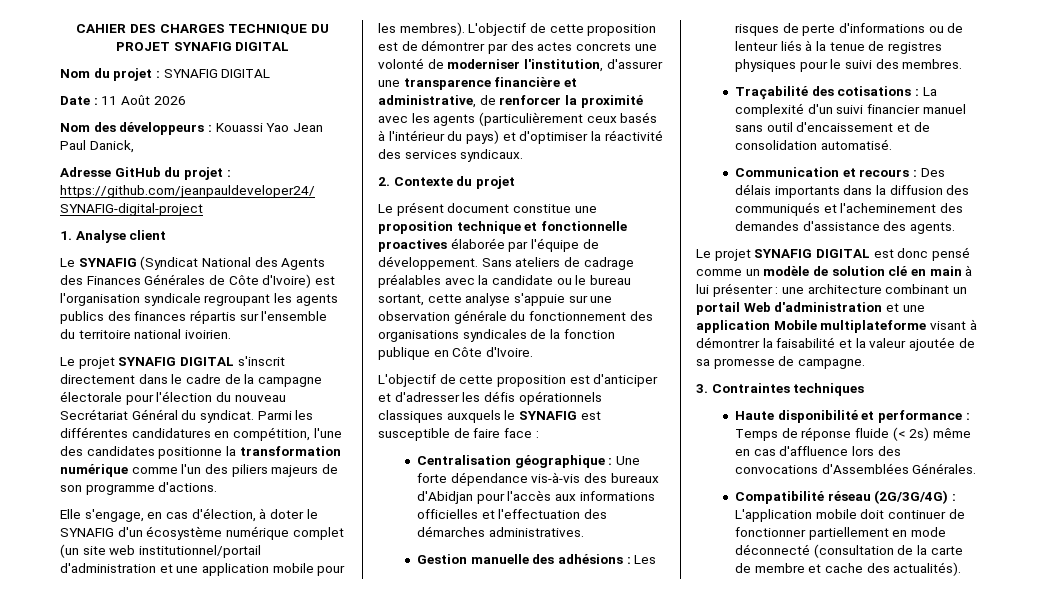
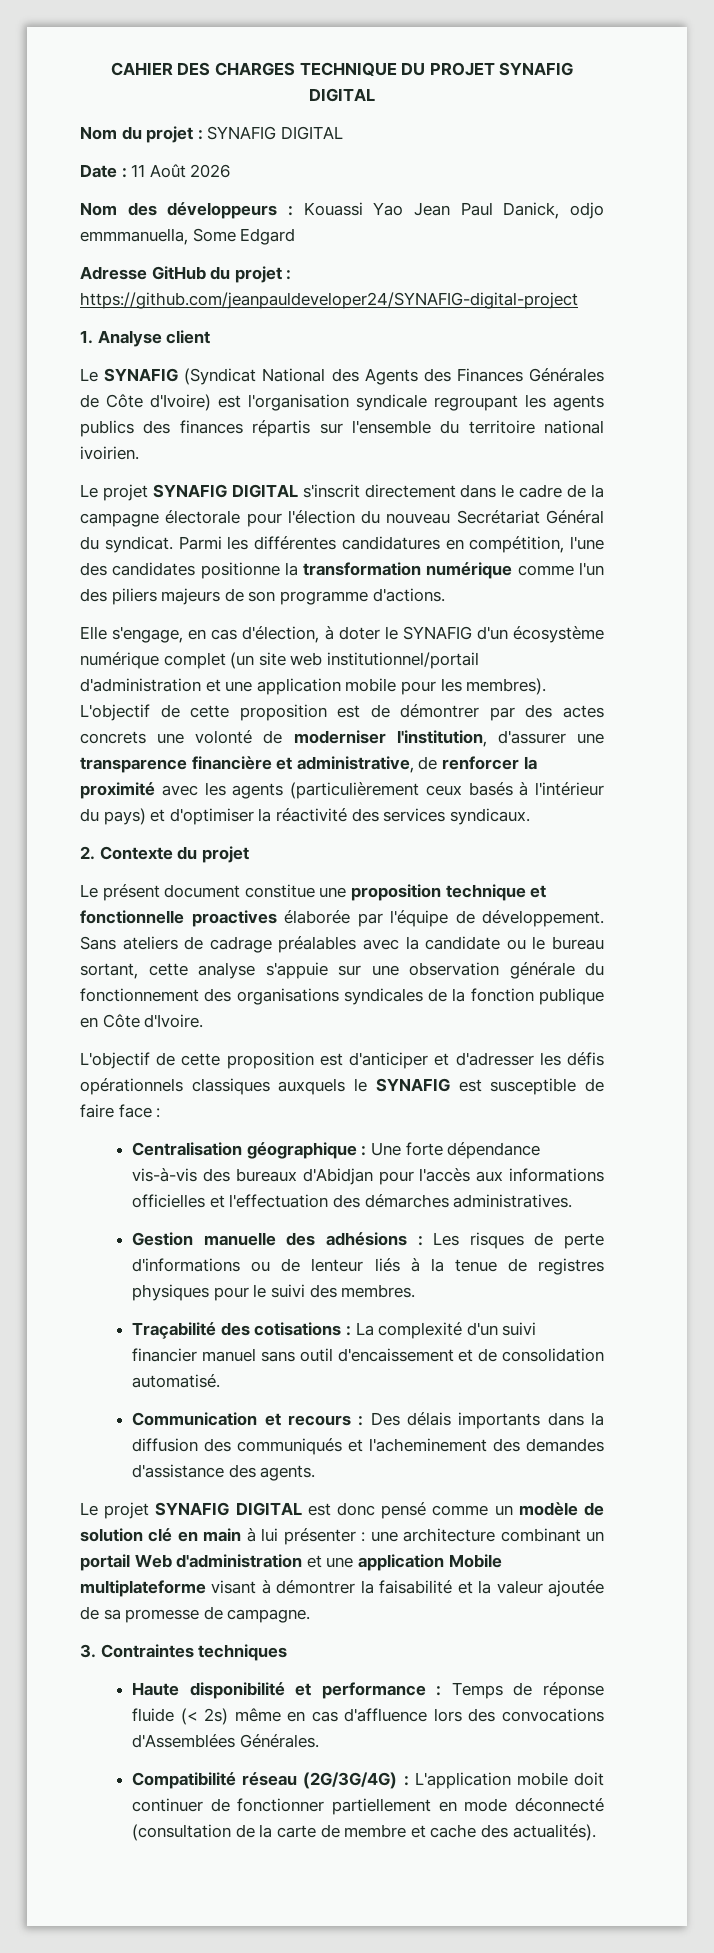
(134, 146) none -> [570,202,604,219] [80,228,296,245] odjo emmmanuella, Some Edgard

